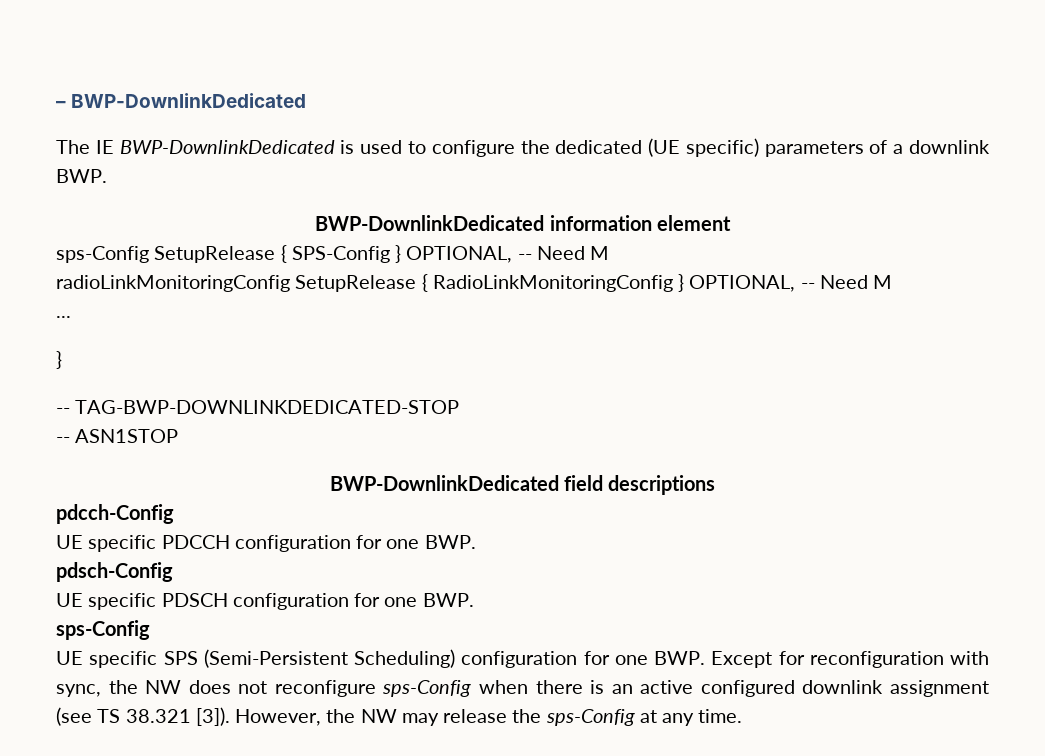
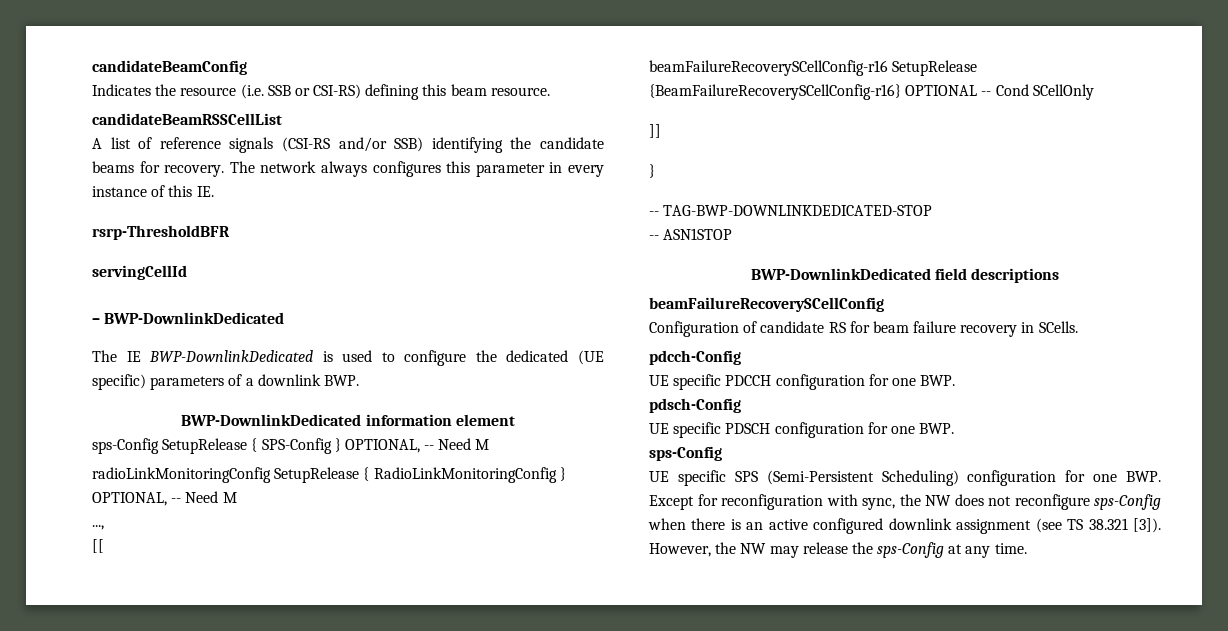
(56, 104) none -> [92,60,247,75] [92,84,550,100] [92,113,282,125] [92,137,604,153] [92,161,605,177] [92,185,214,197] [92,225,230,240] [92,265,187,280] candidateBeamConfig // Indicates the resource (i.e. SSB or CSI-RS) defining this beam resource. // candidateBeamRSSCellList // A list of reference signals (CSI-RS and/or SSB) identifying the candidate beams for recovery. The network always configures this parameter in every instance of this IE. // rsrp-ThresholdBFR // servingCellId //
[56,316,71,318] ... -> [92,525,104,530] [92,539,104,553] [649,60,978,76] [649,84,1094,100] [649,124,661,138] ..., // [[ // beamFailureRecoverySCellConfig-r16 SetupRelease {BeamFailureRecoverySCellConfig-r16} OPTIONAL -- Cond SCellOnly // ]]
(716, 485) none -> [649,297,884,312] [649,321,1078,337] // beamFailureRecoverySCellConfig // Configuration of candidate RS for beam failure recovery in SCells.

